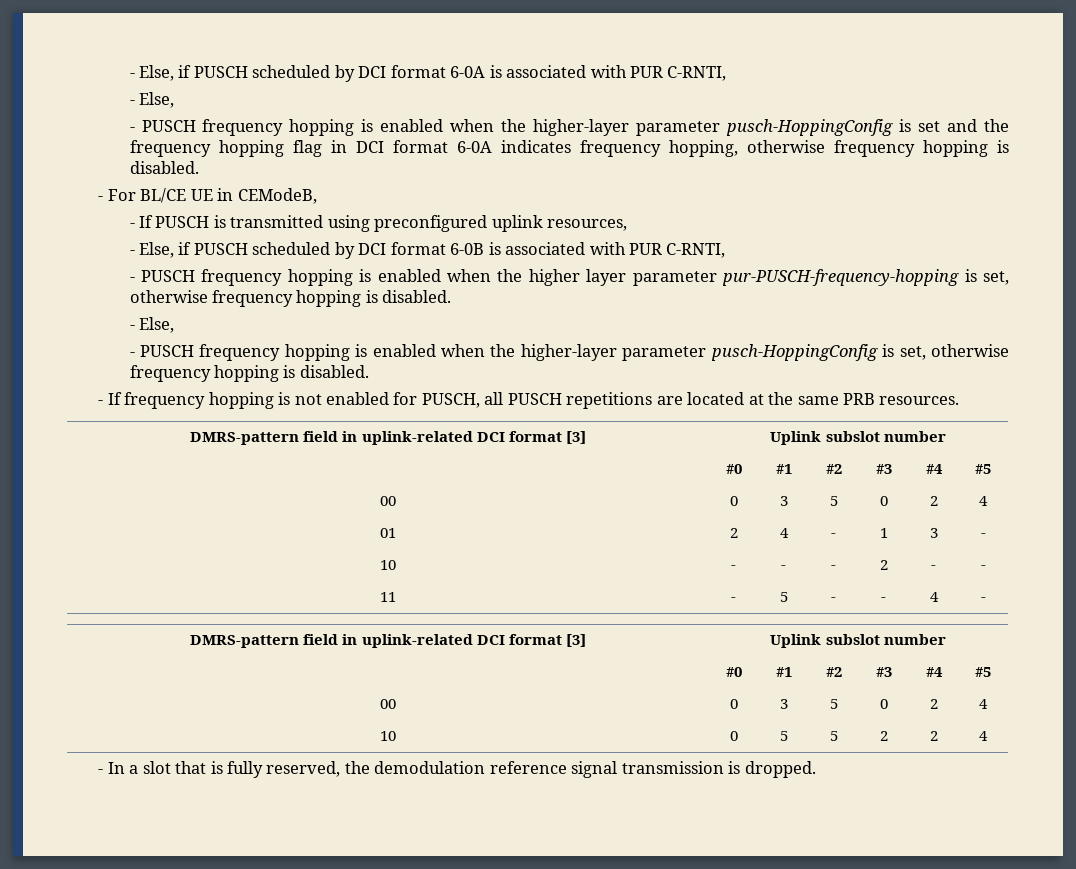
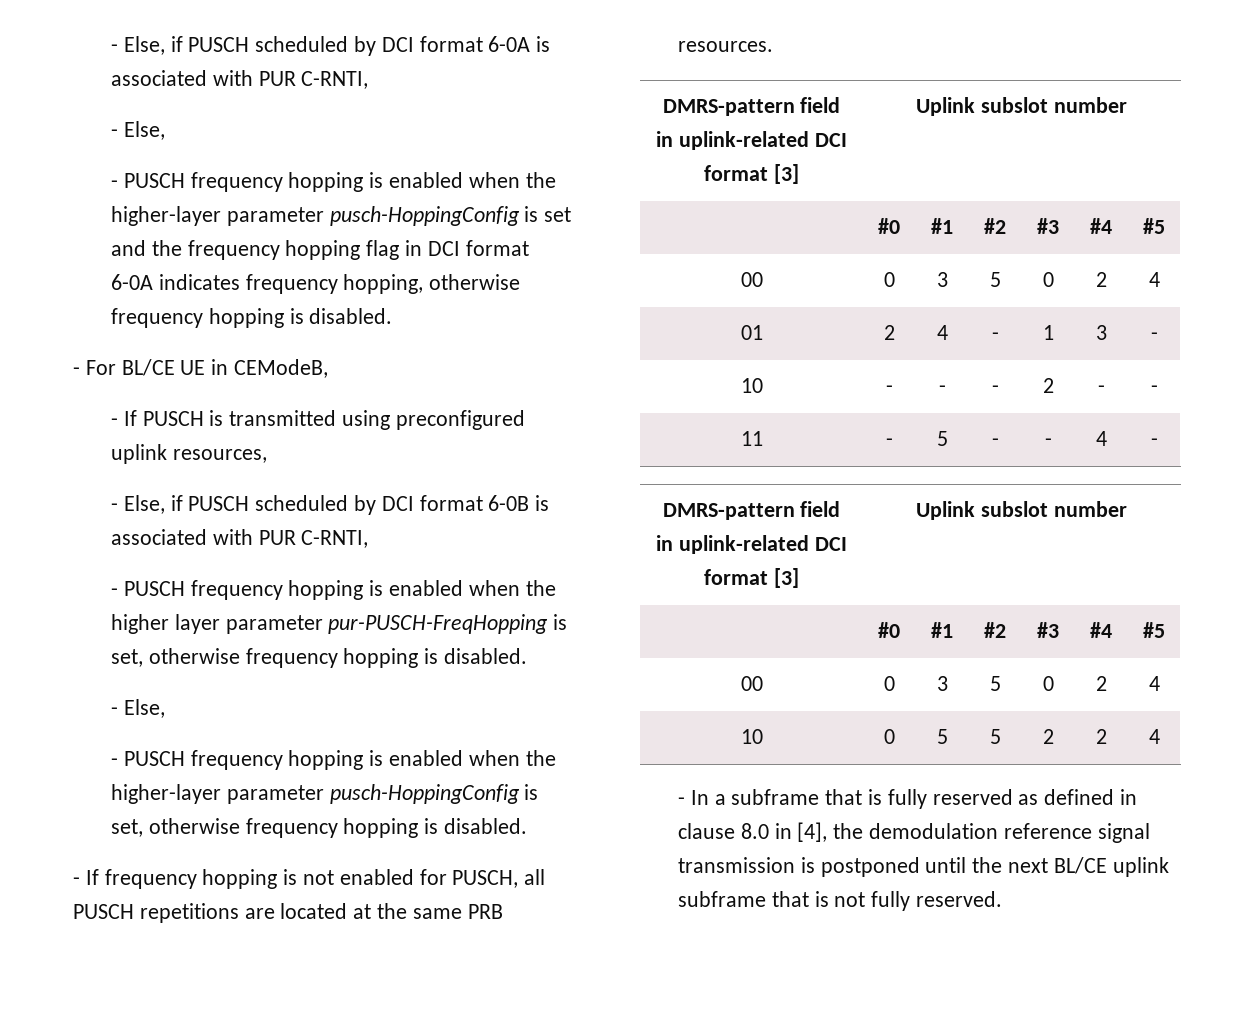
[722,269,960,286] pur-PUSCH-frequency-hopping -> [328,614,549,634] pur-PUSCH-FreqHopping
[142,761,171,774] slot -> [731,789,820,805] subframe
[266,761,341,777] reserved, -> [932,789,1137,805] [677,822,828,842] reserved as defined in clause 8.0 in [4],
[744,761,816,778] dropped. -> [820,857,1169,877] [677,891,1002,911] postponed until the next BL/CE uplink subframe that is not fully reserved.

